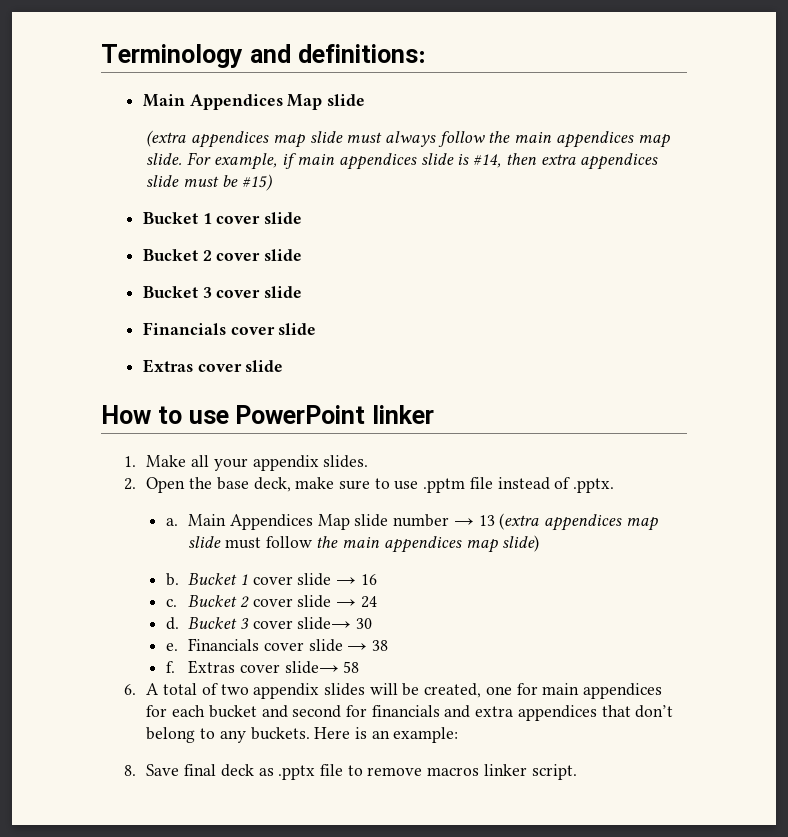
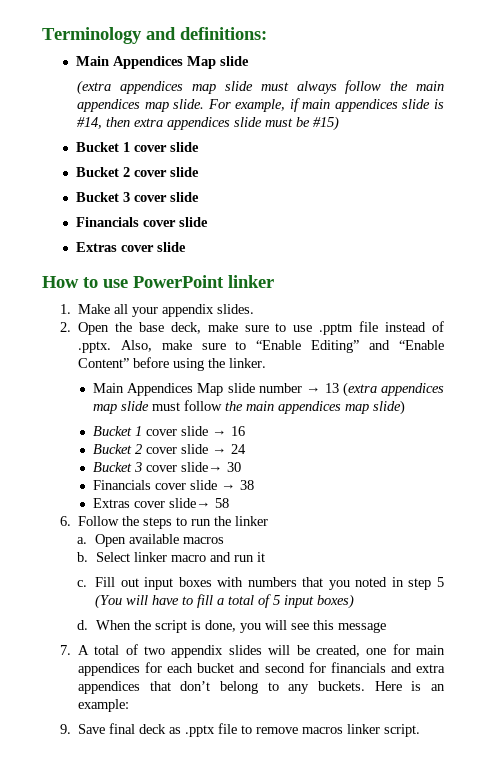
[165,518,178,526] // a. -> [120,340,445,353] [77,357,266,371] Also, make sure to “Enable Editing” and “Enable Content” before using the linker. //
[165,573,179,586] b. -> (406, 407) none
[165,599,177,607] c. -> (246, 431) none
[165,617,179,630] d. -> (247, 449) none
[165,643,178,651] e. -> (242, 467) none
[165,661,175,673] f. -> (255, 485) none
(136, 689) none -> [77,516,268,529] [77,534,225,547] [77,552,265,562] [77,577,445,590] [95,594,355,609] [77,620,386,633] [59,645,71,655] Follow the steps to run the linker // a. Open available macros // b. Select linker macro and run it // c. Fill out input boxes with numbers that you noted in step 5 (You will have to fill a total of 5 input boxes) // d. When the script is done, you will see this message // 7.
[123,765,136,776] 8. -> [59,724,71,734] 9.

